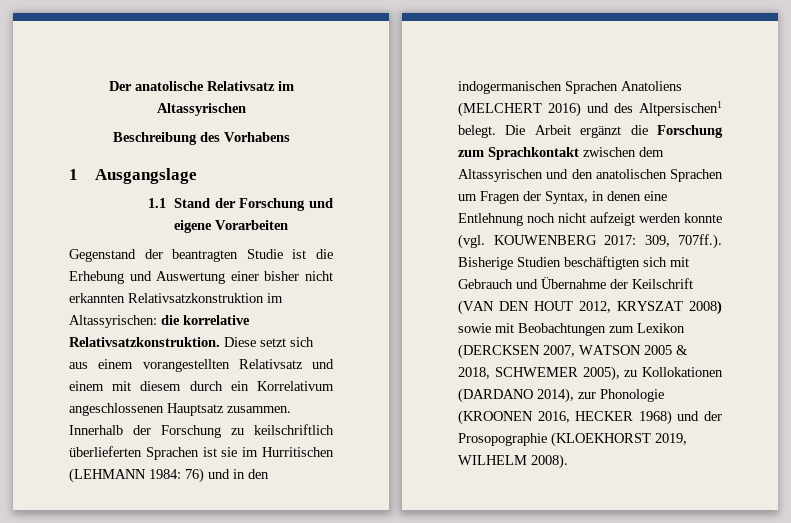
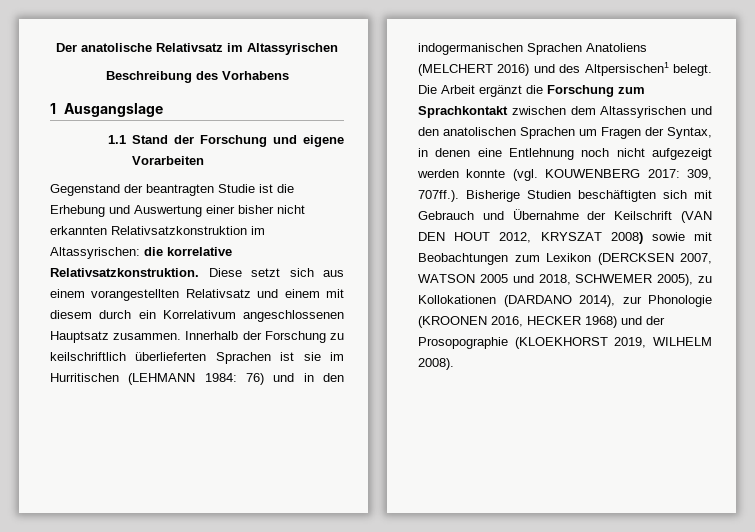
[590,212,635,226] aufzeigt -> [652,148,712,160] aufgezeigt
[676,345,688,355] & -> [512,274,534,283] und

